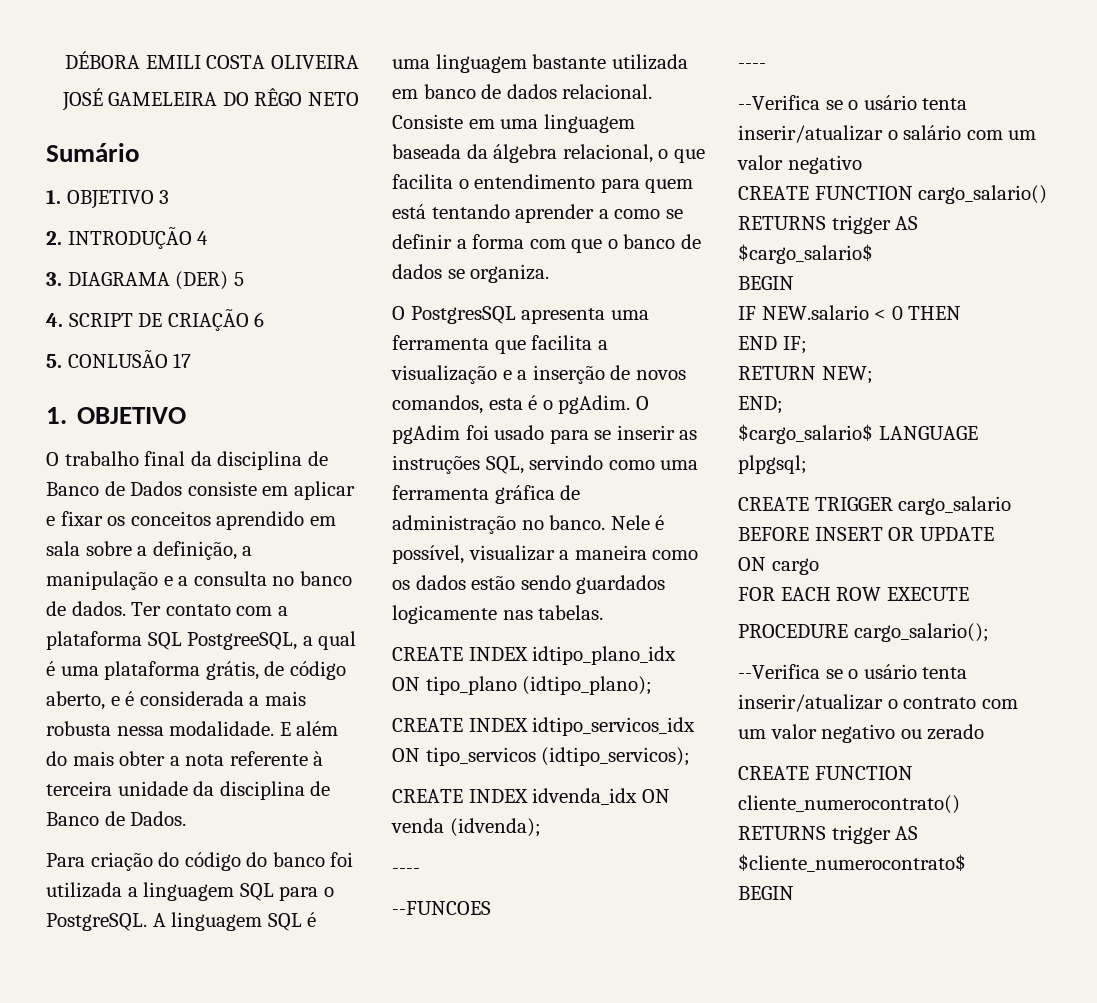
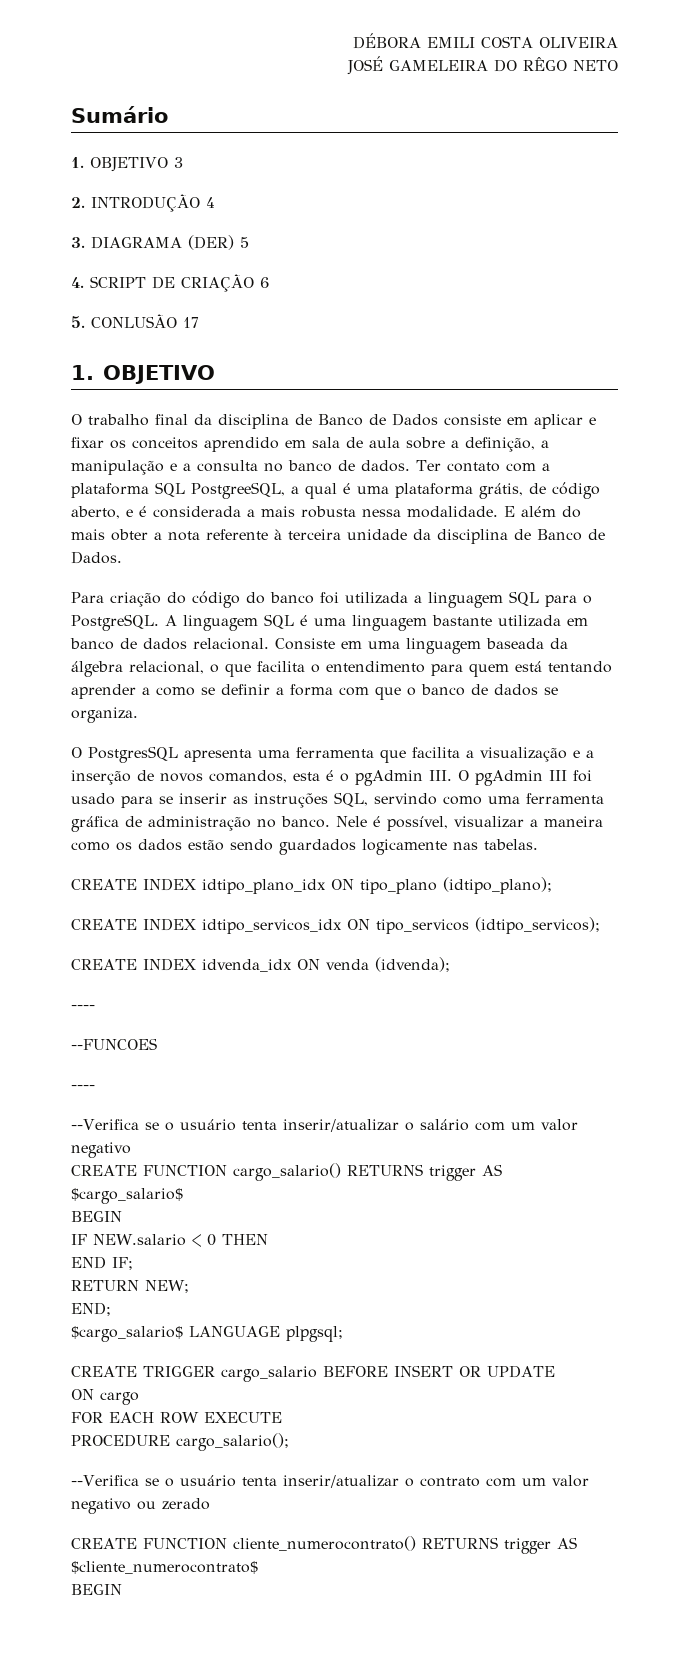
(80, 548) none -> [346,437,400,448] de aula
[558,395,649,414] [392,425,460,444] pgAdim. O pgAdim -> [355,770,567,786] pgAdmin III. O pgAdmin III
[863,95,917,110] usário -> [179,1119,236,1131] usuário
[863,664,917,679] usário -> [179,1475,236,1487] usuário

